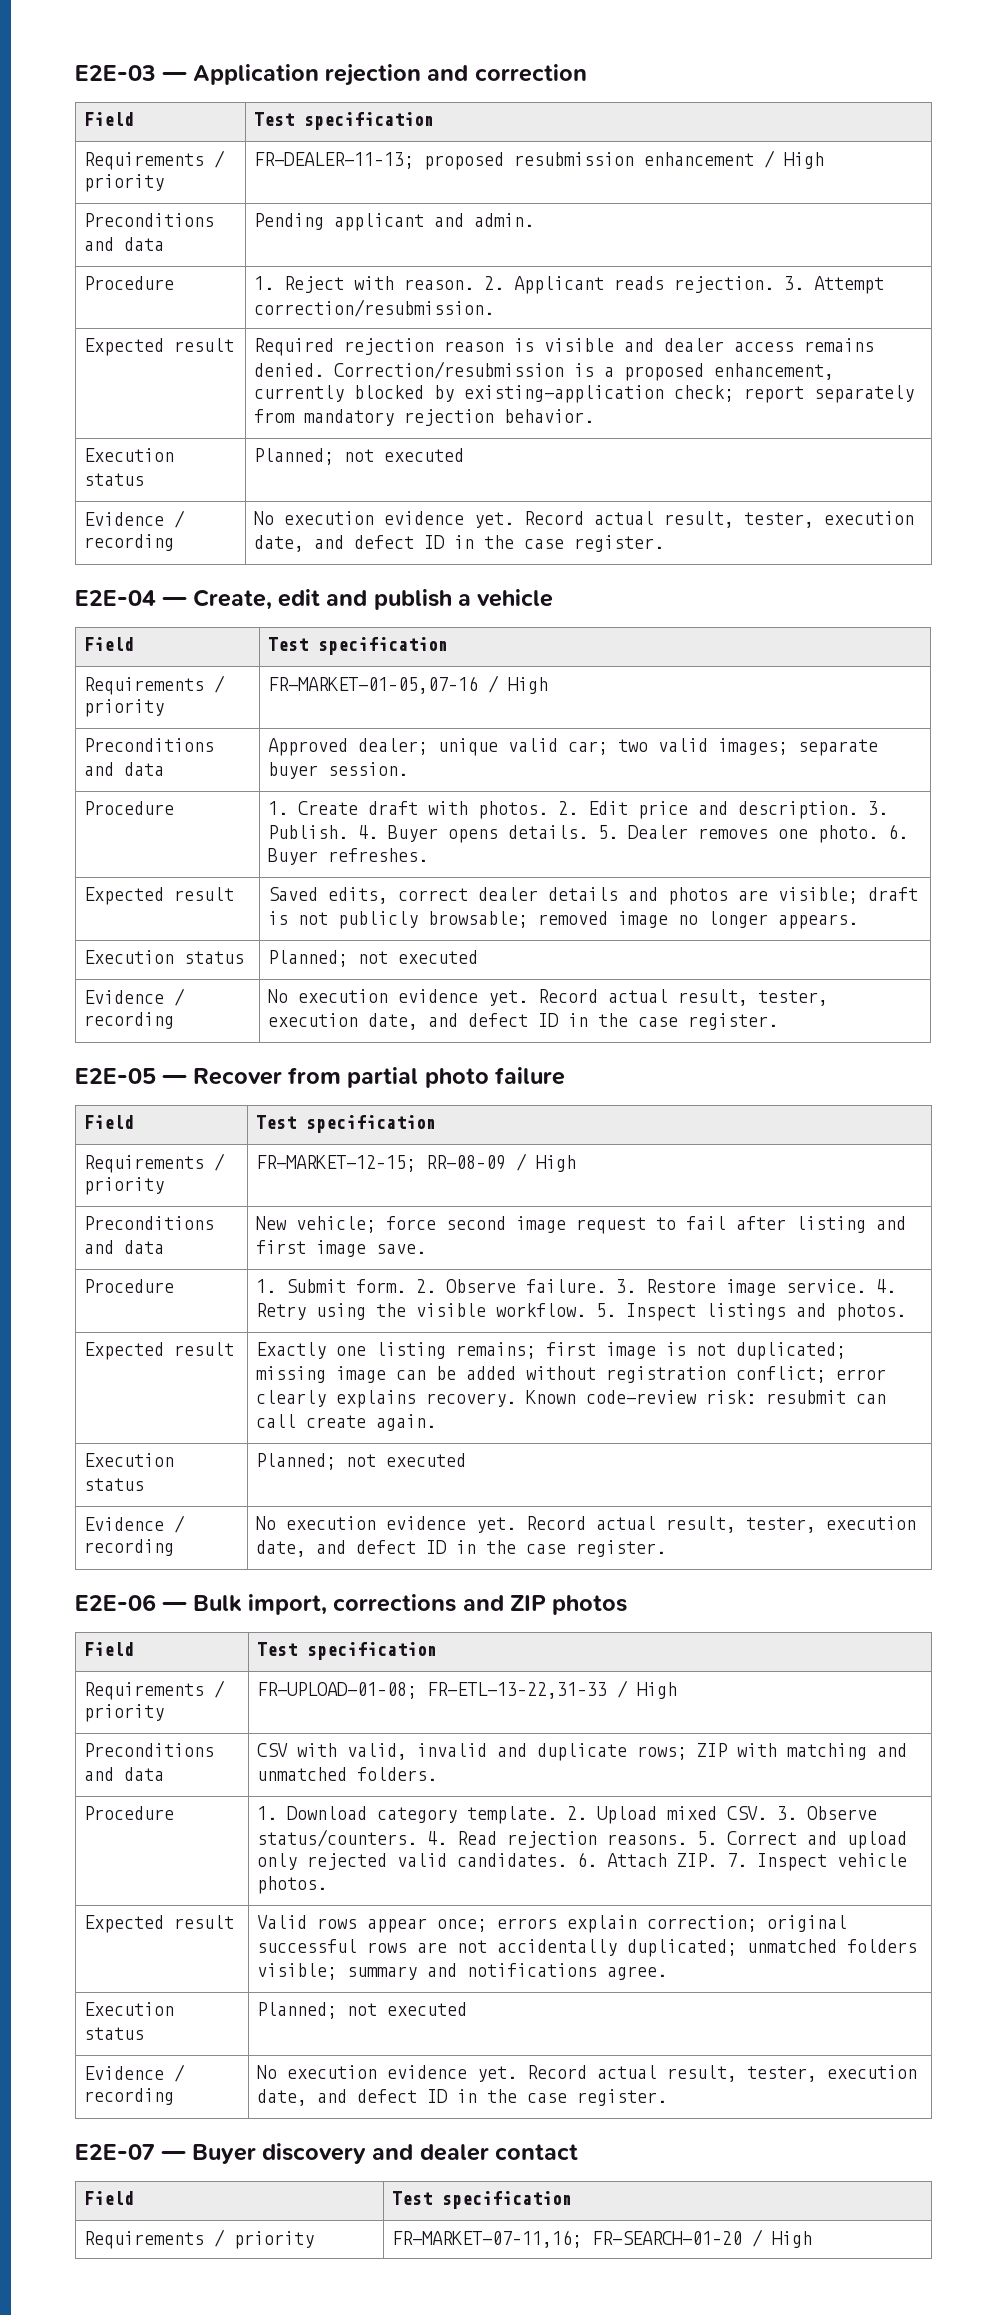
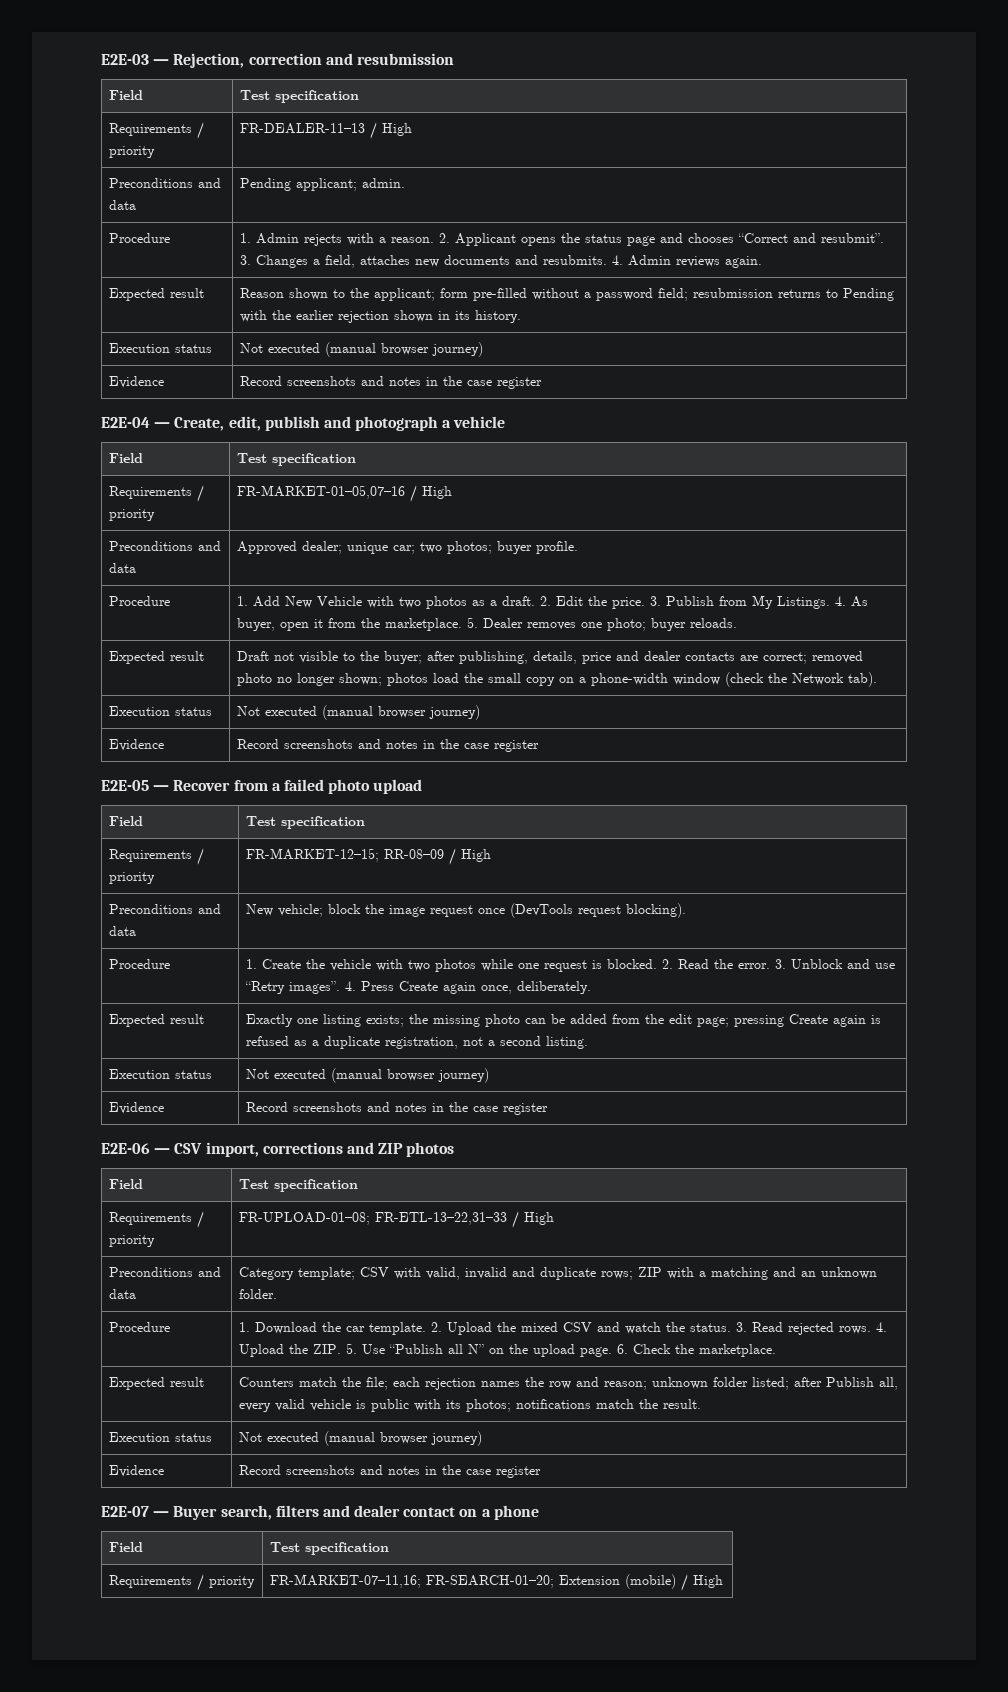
[192,64,587,86] [83,112,134,126] [253,112,434,130] [83,150,225,170] [83,174,164,192] [253,152,754,170] Application rejection and correction // Field | Test specification // Requirements / priority | FR-DEALER-11–13; proposed resubmission enhancement -> [173,53,454,68] [109,90,144,100] [240,90,360,103] [109,122,205,139] [109,146,156,158] [240,123,366,134] Rejection, correction and resubmission // Field | Test specification // Requirements / priority | FR-DEALER-11–13
[333,213,464,231] applicant and -> [296,178,358,191] applicant;
[283,276,884,294] [253,299,494,317] [83,338,234,356] [253,338,874,356] [253,361,834,381] [253,385,914,403] [253,409,594,426] [83,448,174,462] [83,473,144,486] [253,448,464,465] [83,510,185,528] [83,534,174,551] [253,511,914,528] [253,535,664,552] Reject with reason. 2. Applicant reads rejection. 3. Attempt correction/resubmission. // Expected result | Required rejection reason is visible and dealer access remains denied. Correction/resubmission is a proposed enhancement, currently blocked by existing-application check; report separately from mandatory rejection behavior. // Execution status | Planned; not executed // Evidence / recording | No execution evidence yet. Record actual result, tester, execution date, and defect ID in the case register. -> [256,233,885,246] [240,255,763,268] [109,288,205,301] [240,288,895,301] [240,310,522,323] [109,343,213,353] [240,342,484,357] [109,376,165,388] [240,376,543,389] Admin rejects with a reason. 2. Applicant opens the status page and chooses “Correct and resubmit”. 3. Changes a field, attaches new documents and resubmits. 4. Admin reviews again. // Expected result | Reason shown to the applicant; form pre-filled without a password field; resubmission returns to Pending with the earlier rejection shown in its history. // Execution status | Not executed (manual browser journey) // Evidence | Record screenshots and notes in the case register
[278,589,452,610] edit and publish -> [228,416,439,431] edit, publish and photograph
[507,738,558,752] valid -> (389, 548) none
[657,738,878,756] [267,762,408,779] [83,801,174,815] [267,801,888,819] [267,824,908,843] [267,848,428,865] [83,887,234,905] [267,887,918,905] [267,911,858,929] [83,950,244,964] [267,950,478,967] [83,988,185,1006] [83,1012,174,1029] [267,989,828,1006] [267,1013,778,1030] valid images; separate buyer session. // Procedure | 1. Create draft with photos. 2. Edit price and description. 3. Publish. 4. Buyer opens details. 5. Dealer removes one photo. 6. Buyer refreshes. // Expected result | Saved edits, correct dealer details and photos are visible; draft is not publicly browsable; removed image no longer appears. // Execution status | Planned; not executed // Evidence / recording | No execution evidence yet. Record actual result, tester, execution date, and defect ID in the case register. -> [447,541,579,554] [109,596,171,606] [237,595,869,609] [237,617,738,631] [109,651,205,664] [237,651,864,664] [237,672,878,687] [109,706,213,716] [237,705,481,720] [109,739,165,751] [237,739,540,752] photos; buyer profile. // Procedure | 1. Add New Vehicle with two photos as a draft. 2. Edit the price. 3. Publish from My Listings. 4. As buyer, open it from the marketplace. 5. Dealer removes one photo; buyer reloads. // Expected result | Draft not visible to the buyer; after publishing, details, price and dealer contacts are correct; removed photo no longer shown; photos load the small copy on a phone-width window (check the Network tab). // Execution status | Not executed (manual browser journey) // Evidence | Record screenshots and notes in the case register
[347,1067,566,1088] partial photo failure -> [271,779,423,794] a failed photo upload
[385,1216,906,1234] [255,1240,426,1257] [83,1279,174,1293] [255,1279,896,1296] [255,1303,906,1321] force second image request to fail after listing and first image save. // Procedure | 1. Submit form. 2. Observe failure. 3. Restore image service. 4. Retry using the visible workflow. 5. Inspect listings and photos. -> [328,903,687,918] [109,959,171,969] [246,959,896,972] [245,981,592,994] block the image request once (DevTools request blocking). // Procedure | 1. Create the vehicle with two photos while one request is blocked. 2. Read the error. 3. Unblock and use “Retry images”. 4. Press Create again once, deliberately.
[455,1342,846,1360] [255,1366,886,1383] [255,1390,886,1408] [255,1414,436,1431] [83,1453,174,1467] [83,1478,144,1491] [255,1453,466,1470] [83,1515,185,1533] [83,1539,174,1556] [255,1516,916,1533] [255,1540,666,1557] remains; first image is not duplicated; missing image can be added without registration conflict; error clearly explains recovery. Known code-review risk: resubmit can call create again. // Execution status | Planned; not executed // Evidence / recording | No execution evidence yet. Record actual result, tester, execution date, and defect ID in the case register. -> [366,1014,882,1027] [246,1036,589,1049] [109,1069,213,1079] [246,1068,490,1083] [109,1102,165,1114] [246,1102,549,1115] exists; the missing photo can be added from the edit page; pressing Create again is refused as a duplicate registration, not a second listing. // Execution status | Not executed (manual browser journey) // Evidence | Record screenshots and notes in the case register
[192,1595,242,1612] Bulk -> [174,1143,203,1154] CSV
(164, 1774) none -> [239,1267,356,1280] Category template;
(777, 1750) none -> [699,1271,707,1277] a
[256,1767,437,1781] unmatched folders. -> [801,1267,878,1279] [239,1289,278,1299] an unknown folder.
[376,1807,457,1823] category -> [322,1322,366,1332] the car
[666,1806,877,1820] [256,1829,907,1849] [256,1852,907,1871] [256,1876,327,1894] [83,1915,234,1933] [256,1915,847,1933] [256,1939,917,1957] [256,1963,667,1980] [83,2002,174,2016] [83,2027,144,2040] [256,2002,467,2019] [83,2064,185,2082] [83,2088,174,2105] [256,2065,917,2082] [256,2089,667,2106] mixed CSV. 3. Observe status/counters. 4. Read rejection reasons. 5. Correct and upload only rejected valid candidates. 6. Attach ZIP. 7. Inspect vehicle photos. // Expected result | Valid rows appear once; errors explain correction; original successful rows are not accidentally duplicated; unmatched folders visible; summary and notifications agree. // Execution status | Planned; not executed // Evidence / recording | No execution evidence yet. Record actual result, tester, execution date, and defect ID in the case register. -> [497,1322,888,1335] [239,1343,777,1357] [109,1377,205,1390] [239,1377,899,1390] [239,1399,702,1412] [109,1432,213,1442] [239,1431,483,1446] [109,1465,165,1477] [239,1465,542,1478] the mixed CSV and watch the status. 3. Read rejected rows. 4. Upload the ZIP. 5. Use “Publish all N” on the upload page. 6. Check the marketplace. // Expected result | Counters match the file; each rejection names the row and reason; unknown folder listed; after Publish all, every valid vehicle is public with its photos; notifications match the result. // Execution status | Not executed (manual browser journey) // Evidence | Record screenshots and notes in the case register
[262,2143,367,2164] discovery -> [220,1505,319,1520] search, filters
(579, 2152) none -> [459,1505,539,1520] on a phone
[591,2231,742,2245] FR-SEARCH-01–20 -> [426,1574,677,1589] FR-SEARCH-01–20; Extension (mobile)

